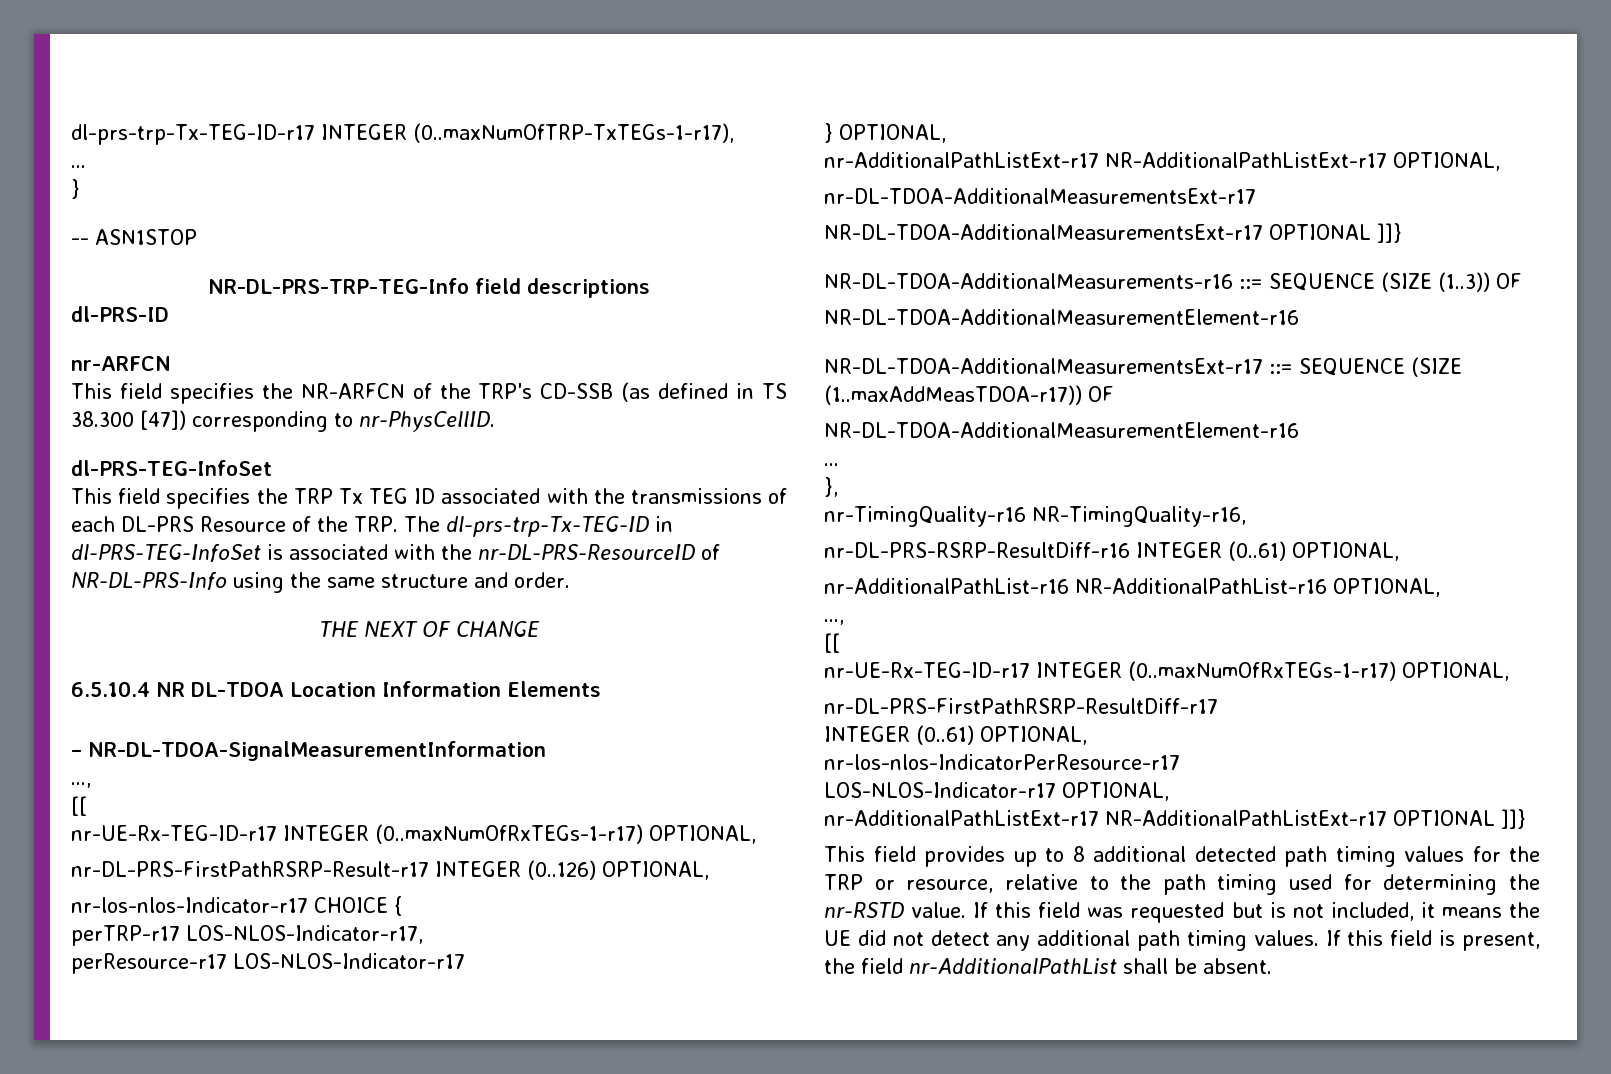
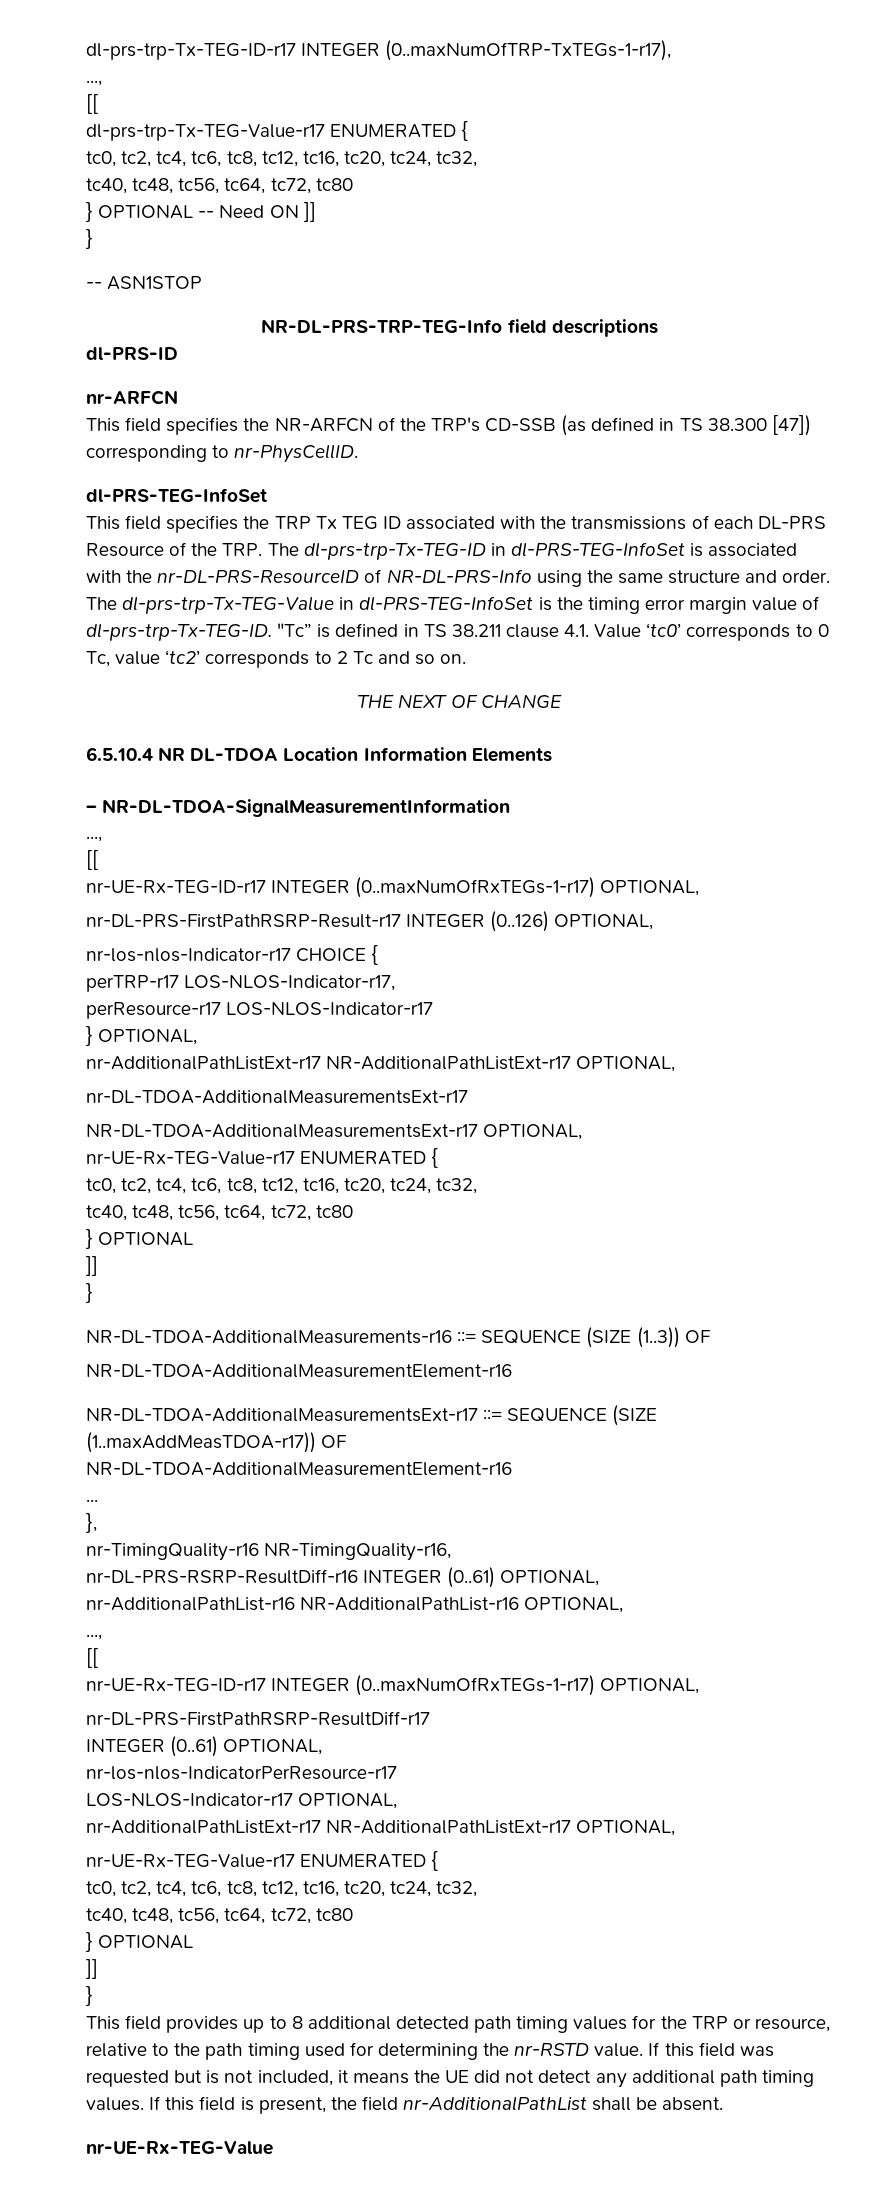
[71,165,86,168] ... -> [86,80,102,86] [86,94,98,114] [86,121,469,141] [86,151,478,167] [86,178,353,194] [86,202,316,222] ..., // [[ // dl-prs-trp-Tx-TEG-Value-r17 ENUMERATED { // tc0, tc2, tc4, tc6, tc8, tc12, tc16, tc20, tc24, tc32, // tc40, tc48, tc56, tc64, tc72, tc80 // } OPTIONAL -- Need ON ]]
(570, 580) none -> [86,596,820,614] [86,623,829,641] [86,650,467,668] The dl-prs-trp-Tx-TEG-Value in dl-PRS-TEG-InfoSet is the timing error margin value of dl-prs-trp-Tx-TEG-ID. "Tc” is defined in TS 38.211 clause 4.1. Value ‘tc0’ corresponds to 0 Tc, value ‘tc2’ corresponds to 2 Tc and so on.
[1268,223,1402,243] OPTIONAL ]]} -> [483,1124,583,1140] [86,1148,439,1168] [86,1178,478,1194] [86,1205,353,1221] [86,1229,194,1249] [86,1256,98,1276] [86,1283,93,1303] OPTIONAL, // nr-UE-Rx-TEG-Value-r17 ENUMERATED { // tc0, tc2, tc4, tc6, tc8, tc12, tc16, tc20, tc24, tc32, // tc40, tc48, tc56, tc64, tc72, tc80 // } OPTIONAL // ]] // }
[1393,809,1526,829] OPTIONAL ]]} -> [576,1820,676,1836] [86,1851,439,1871] [86,1881,478,1897] [86,1908,353,1924] [86,1932,194,1952] [86,1959,98,1979] [86,1986,93,2006] OPTIONAL, // nr-UE-Rx-TEG-Value-r17 ENUMERATED { // tc0, tc2, tc4, tc6, tc8, tc12, tc16, tc20, tc24, tc32, // tc40, tc48, tc56, tc64, tc72, tc80 // } OPTIONAL // ]] // }
(1272, 966) none -> [86,2141,273,2155] // nr-UE-Rx-TEG-Value

